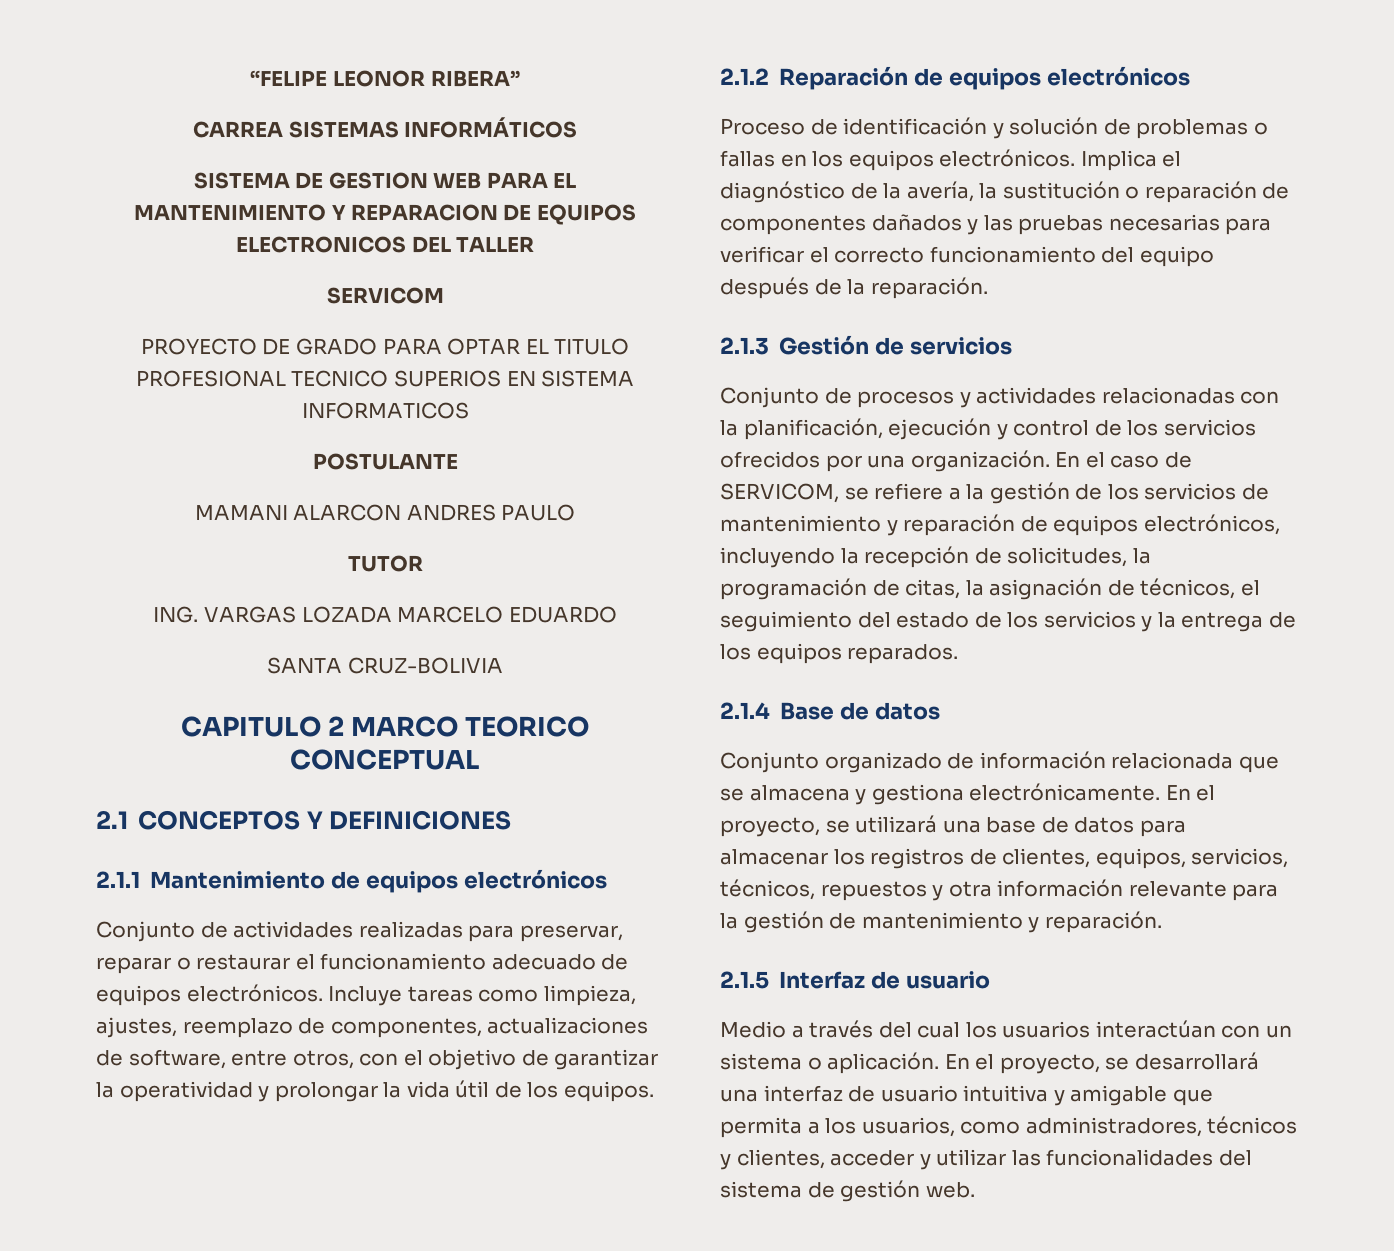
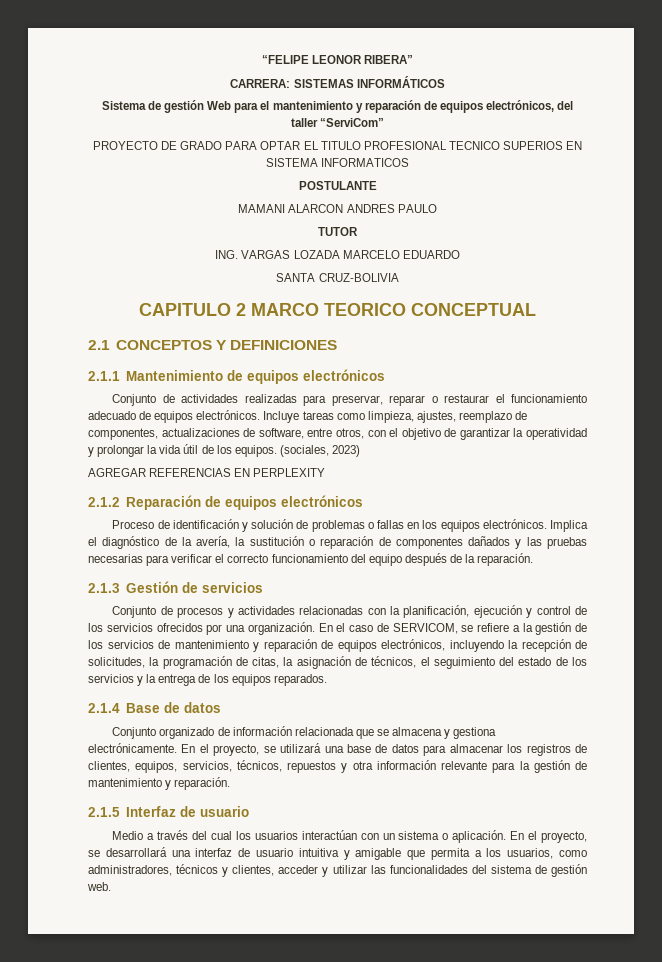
[192,121,283,138] CARREA -> [230,79,291,88] CARRERA:
[193,172,577,189] [134,204,636,225] [235,236,535,253] [326,287,444,304] SISTEMA DE GESTION WEB PARA EL MANTENIMIENTO Y REPARACION DE EQUIPOS ELECTRONICOS DEL TALLER // SERVICOM -> [101,100,574,113] [290,118,385,127] Sistema de gestión Web para el mantenimiento y reparación de equipos electrónicos, del taller “ServiCom”
(654, 1091) none -> [279,445,360,457] [88,468,326,477] (sociales, 2023) // AGREGAR REFERENCIAS EN PERPLEXITY

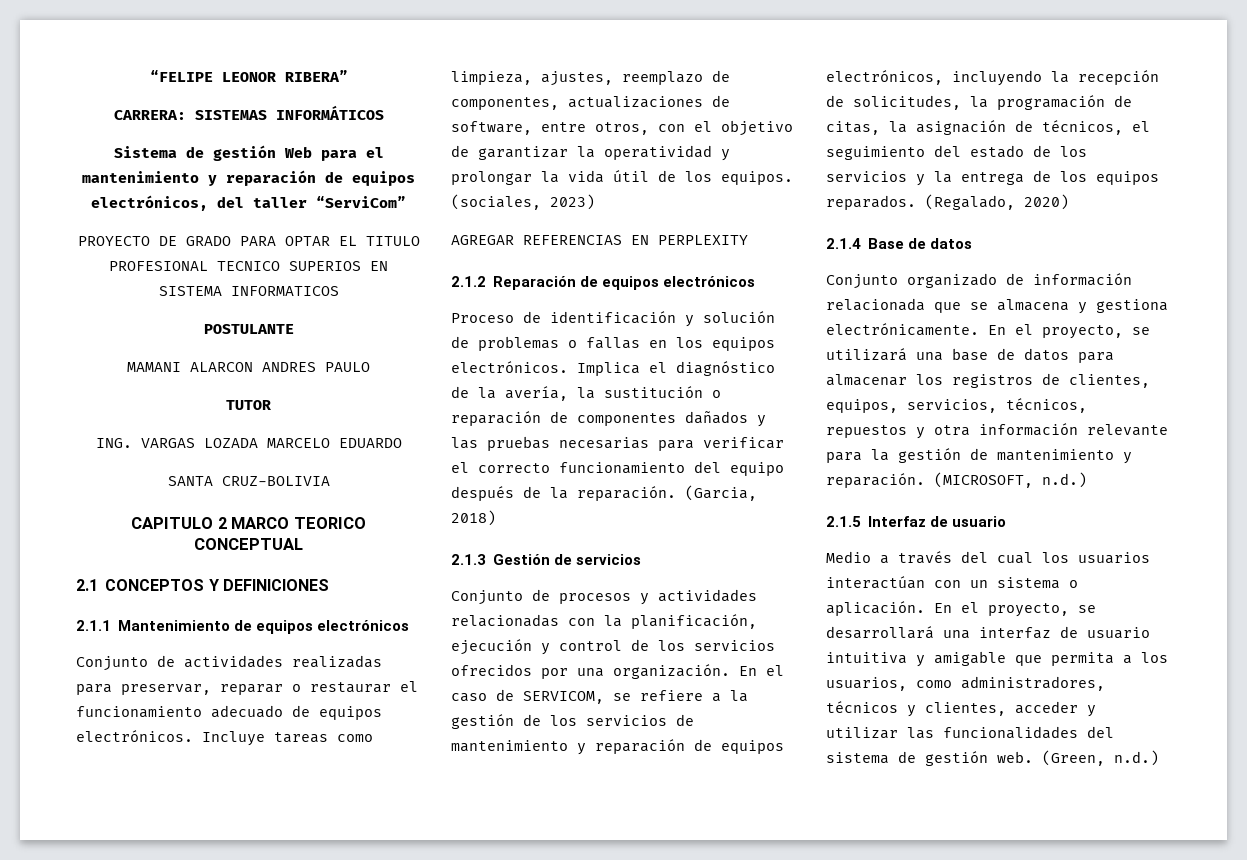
(534, 559) none -> [685,485,757,501] [451,510,496,526] (Garcia, 2018)
(327, 680) none -> [925,194,1069,210] (Regalado, 2020)
(231, 783) none -> [934,472,1087,488] (MICROSOFT, n.d.)
(111, 886) none -> [1042,750,1159,766] (Green, n.d.)

